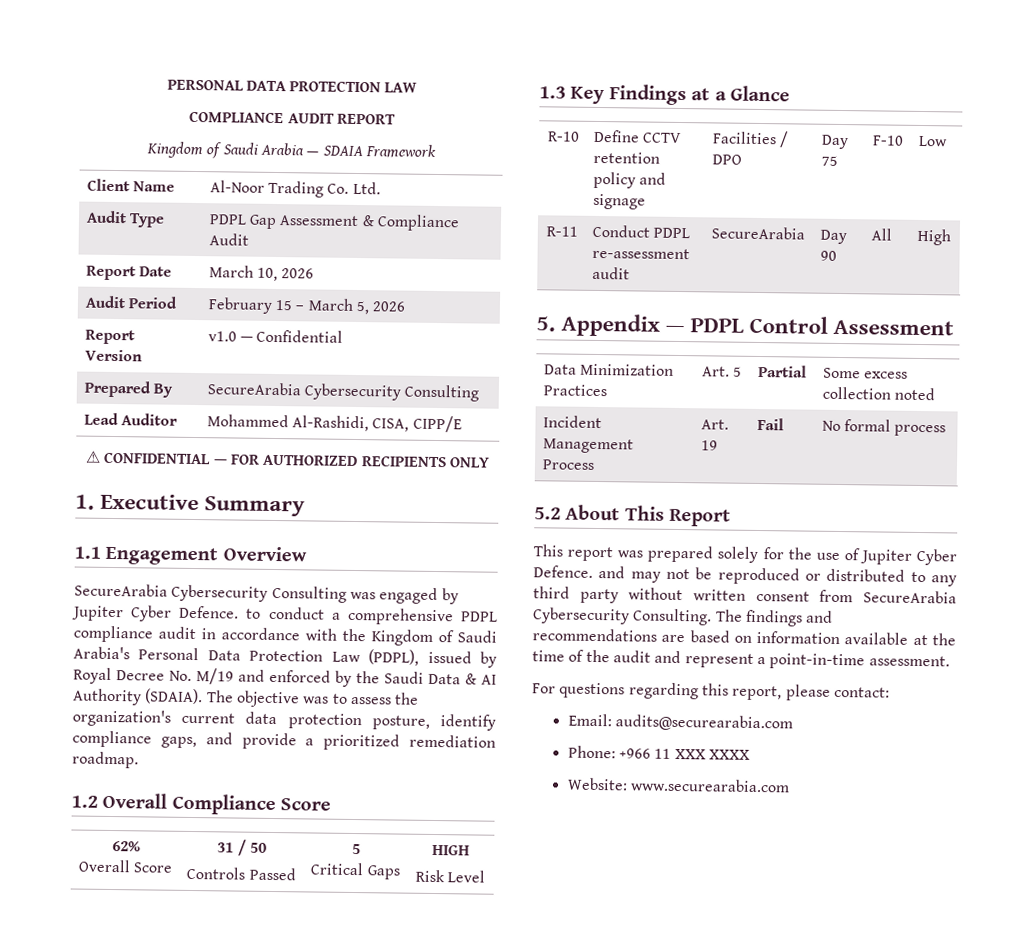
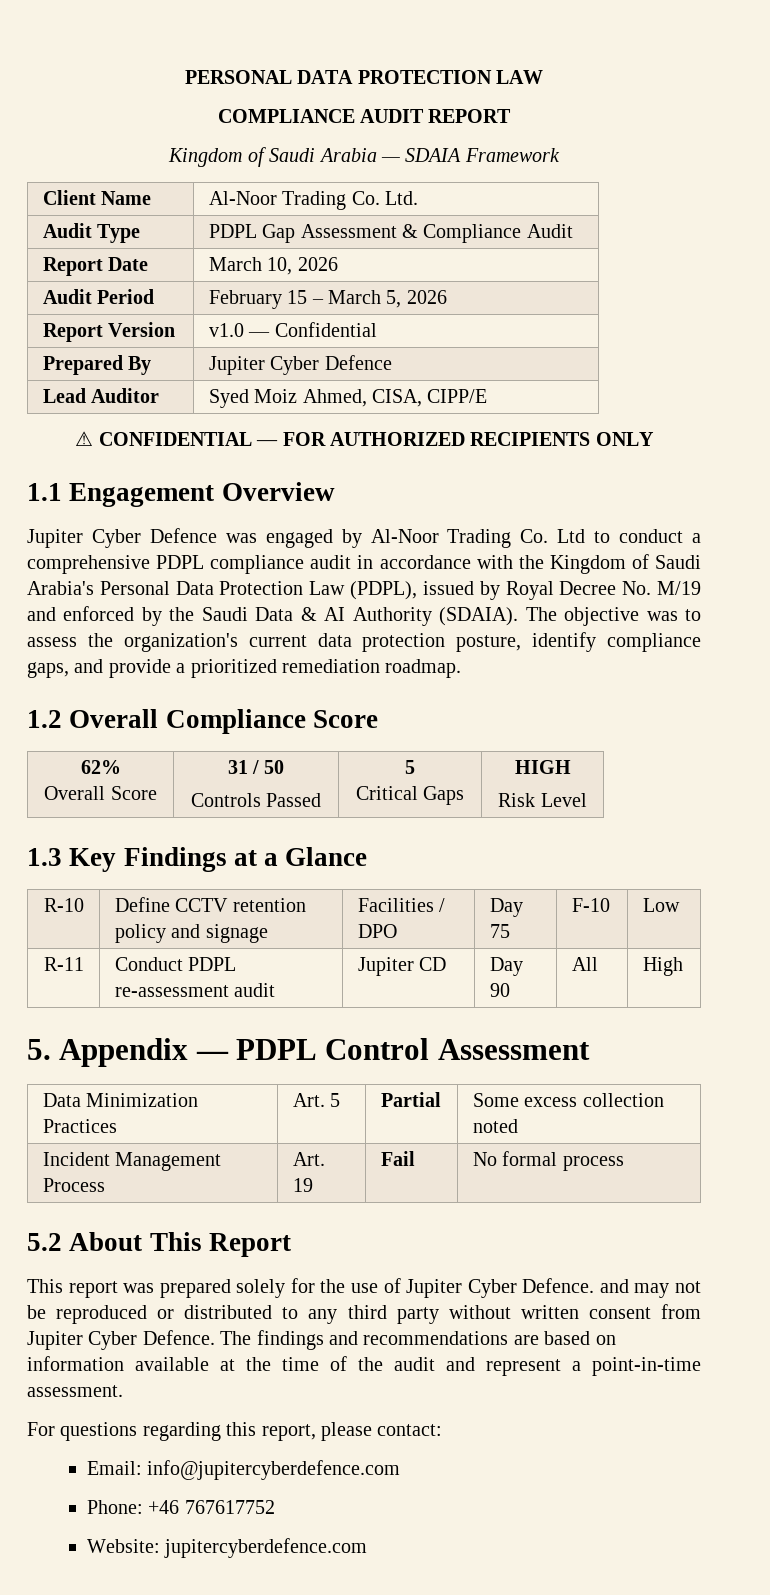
[206,382,480,402] SecureArabia Cybersecurity Consulting -> [208,355,392,375] Jupiter Cyber Defence
[206,414,369,432] Mohammed Al-Rashidi, -> [208,389,367,408] Syed Moiz Ahmed,
[75,493,306,517] // 1. Executive Summary -> (654, 439) none
[74,583,459,605] [72,605,240,622] SecureArabia Cybersecurity Consulting was engaged by Jupiter Cyber Defence. -> [27,528,586,548] Jupiter Cyber Defence was engaged by Al-Noor Trading Co. Ltd
[710,226,805,240] SecureArabia -> [357,957,447,976] Jupiter CD
[863,590,957,604] [533,607,713,626] SecureArabia Cybersecurity Consulting. -> [27,1330,215,1350] Jupiter Cyber Defence.
[615,714,794,732] audits@securearabia.com -> [147,1460,401,1480] info@jupitercyberdefence.com
[619,748,750,760] +966 11 XXX XXXX -> [148,1500,275,1514] +46 767617752
[630,778,791,793] www.securearabia.com -> [164,1538,368,1558] jupitercyberdefence.com

